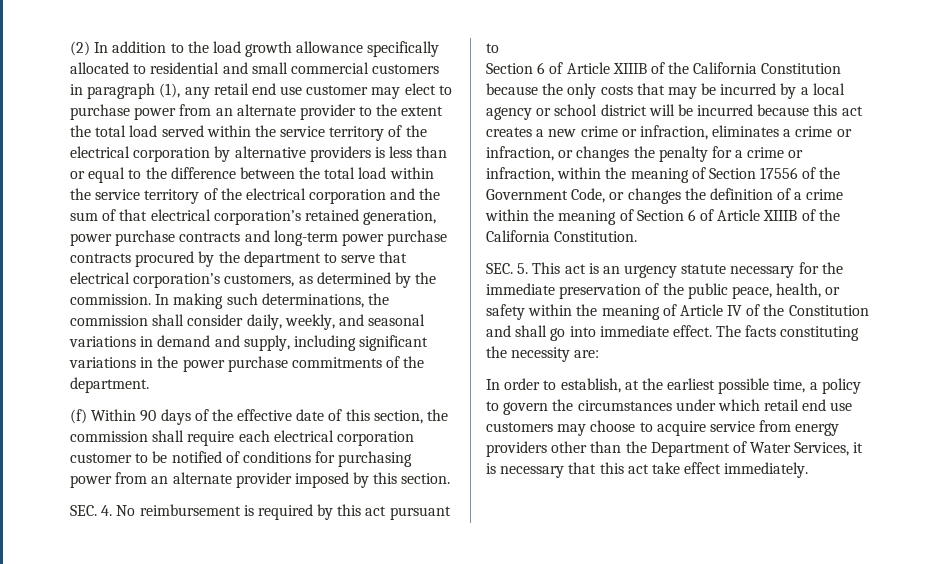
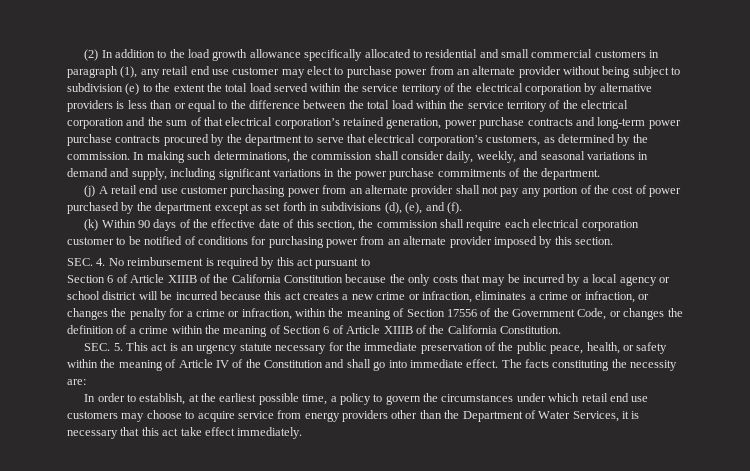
(356, 112) none -> [563,66,681,78] [67,83,140,95] without being subject to subdivision (e)
[70,409,87,424] (f) -> [84,185,682,197] [67,202,462,214] [84,219,99,231] (j) A retail end use customer purchasing power from an alternate provider shall not pay any portion of the cost of power purchased by the department except as set forth in subdivisions (d), (e), and (f). // (k)

